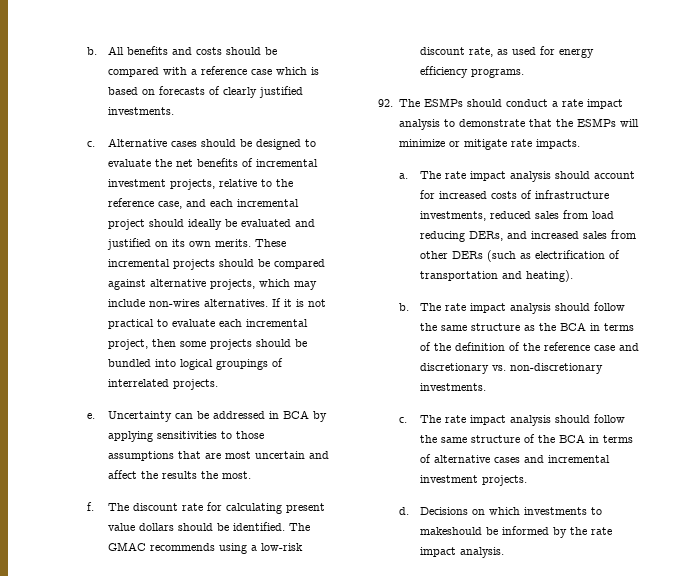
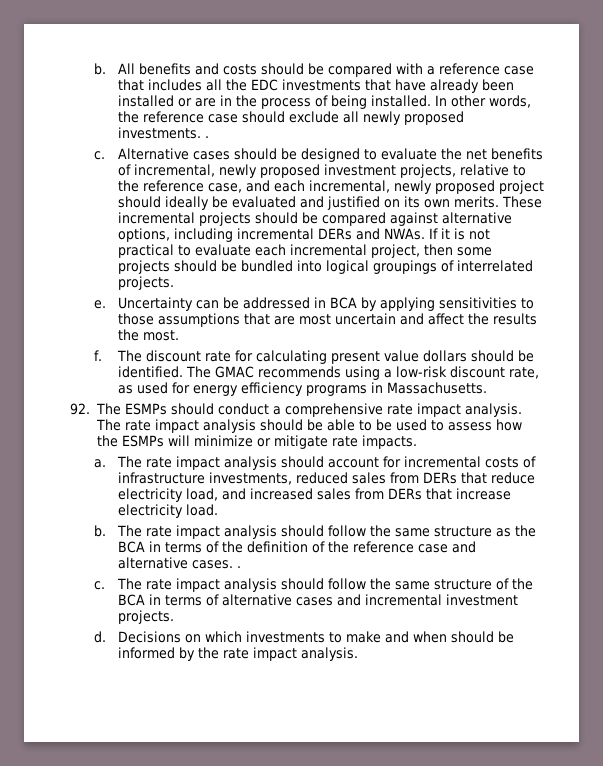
[276,67,320,75] [108,86,304,98] [108,107,175,115] which is based on forecasts of clearly justified investments. -> [118,79,515,93] [118,95,532,109] [118,111,465,125] [118,127,210,139] that includes all the EDC investments that have already been installed or are in the process of being installed. In other words, the reference case should exclude all newly proposed investments. .
[256,159,319,167] incremental -> [134,164,321,178] incremental, newly proposed
[237,199,300,207] incremental -> [309,180,496,194] incremental, newly proposed
[210,279,318,290] [108,299,269,307] projects, which may include non-wires alternatives. -> [118,228,426,242] options, including incremental DERs and NWAs.
[471,68,525,78] programs. -> [306,382,488,396] programs in Massachusetts.
[562,99,624,109] [399,119,553,130] rate impact analysis to demonstrate that -> [284,403,522,417] [95,419,522,433] comprehensive rate impact analysis. The rate impact analysis should be able to be used to assess how
[439,191,488,199] increased -> [404,456,482,468] incremental
[592,211,615,219] [420,230,637,242] [420,250,621,262] [420,270,574,282] load reducing DERs, and increased sales from other DERs (such as electrification of transportation and heating). -> [423,472,536,484] [118,488,512,502] [118,504,219,518] DERs that reduce electricity load, and increased sales from DERs that increase electricity load.
[420,363,604,374] [420,383,487,391] discretionary vs. non-discretionary investments. -> [118,557,242,569] alternative cases. .
[420,527,483,535] makeshould -> [346,631,495,643] make and when should

